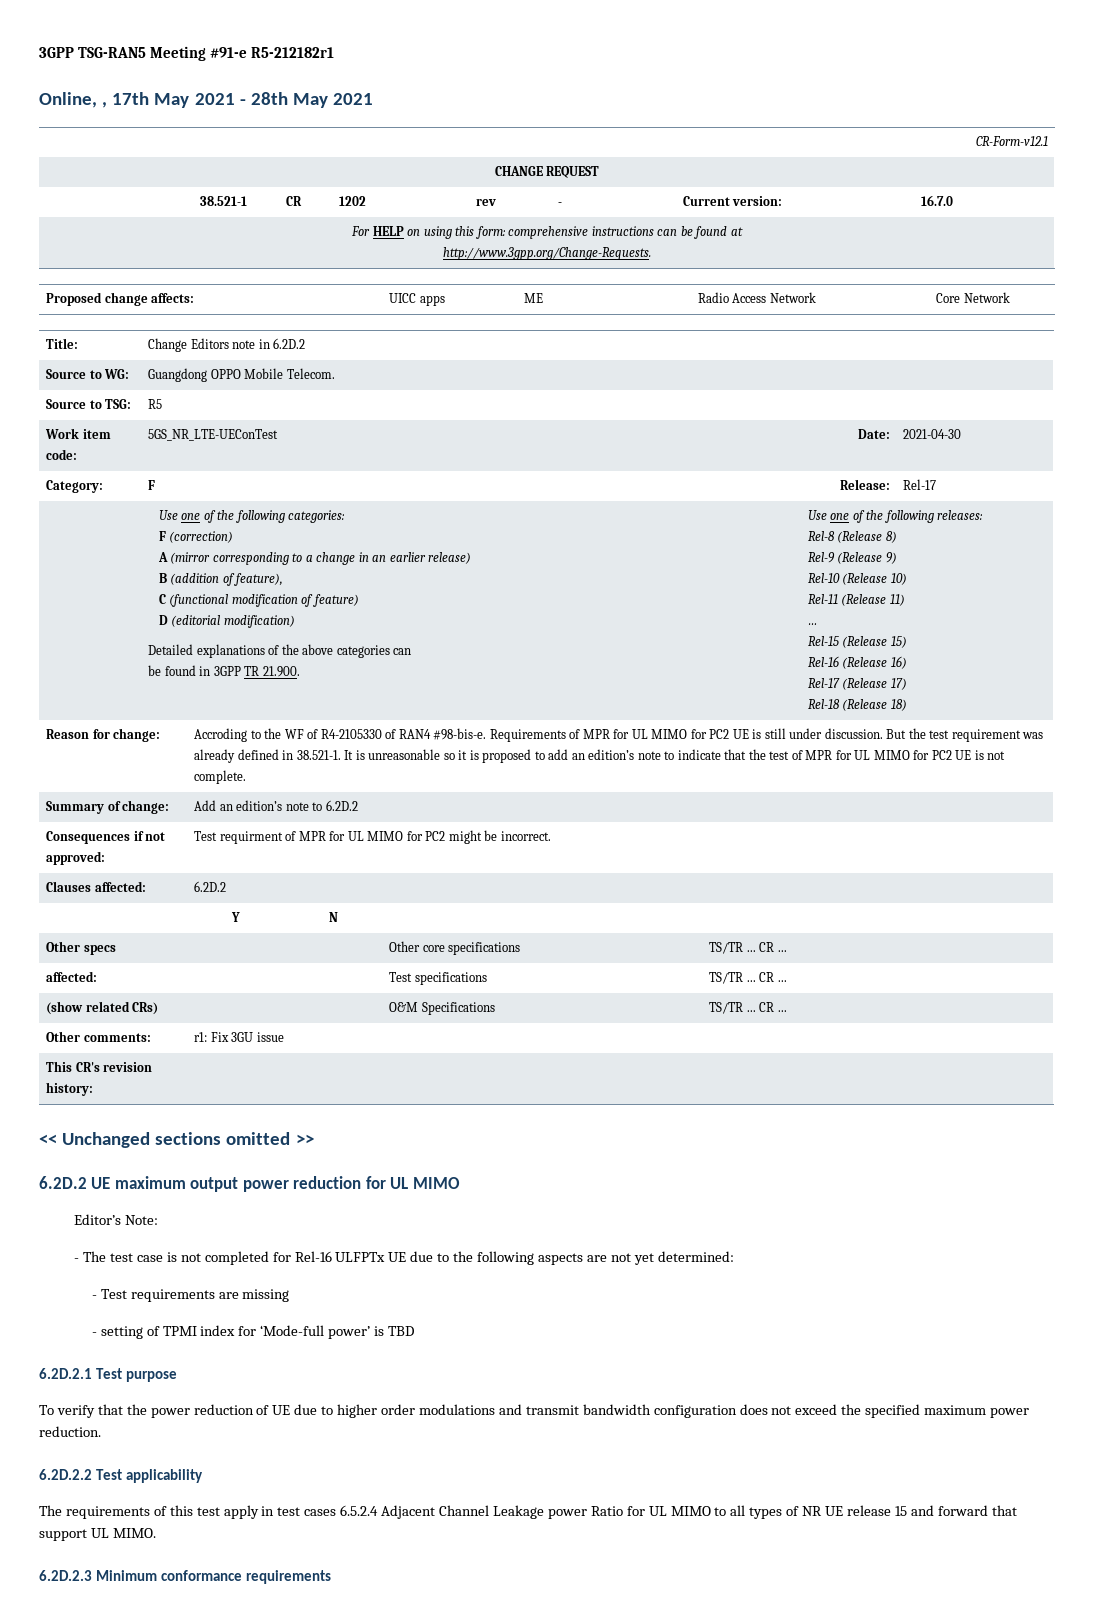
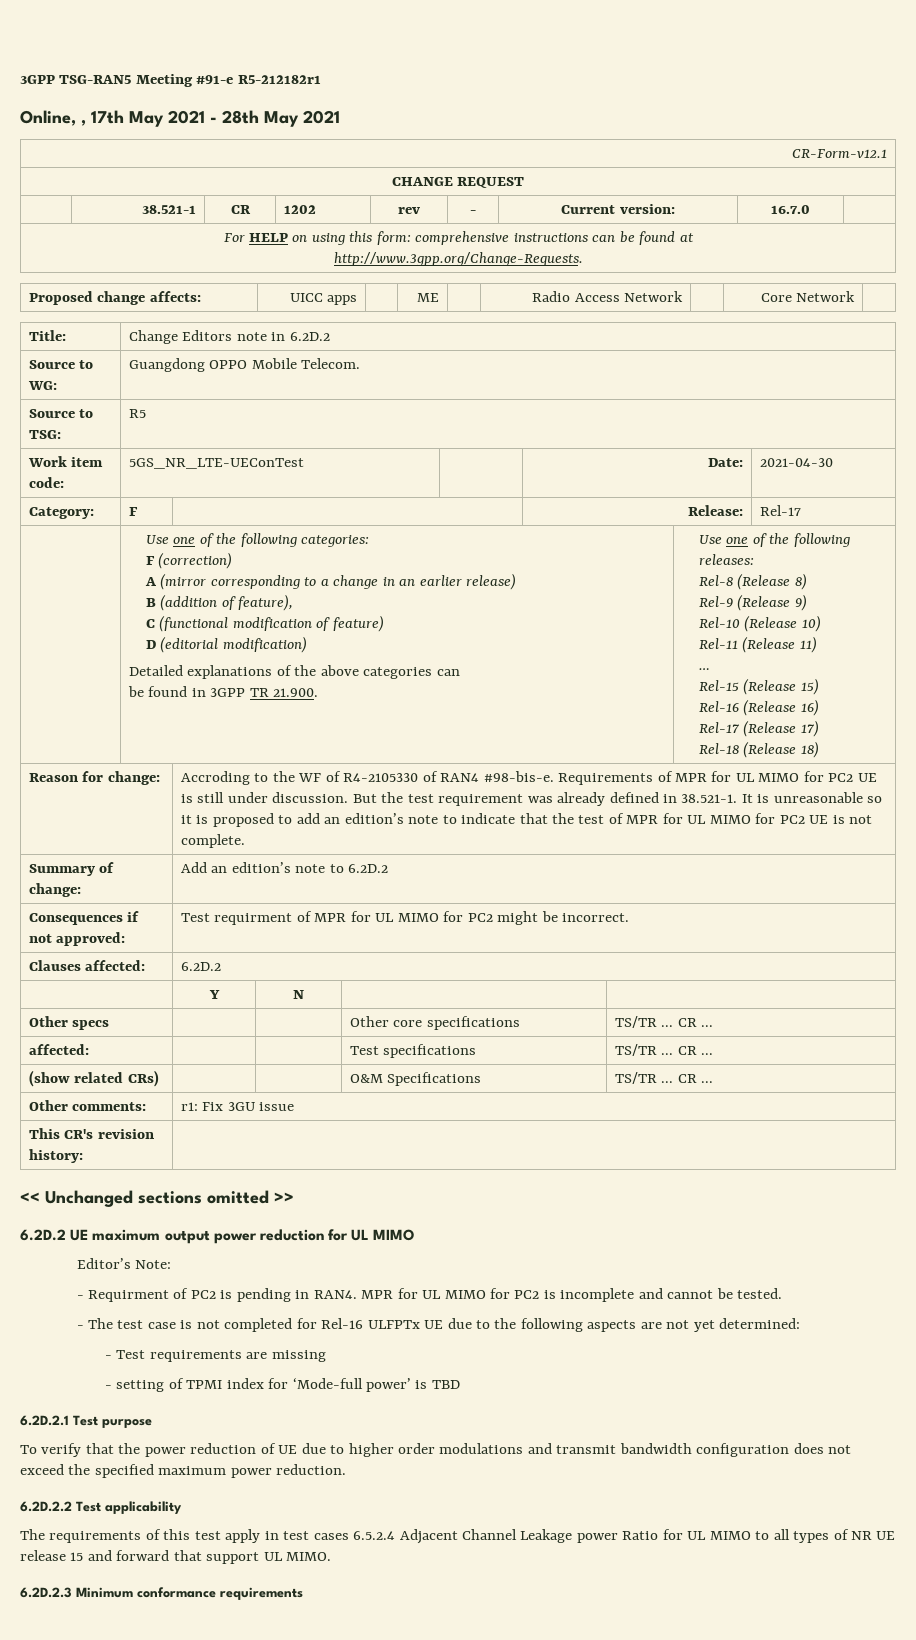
(159, 1220) none -> [76,1288,783,1302] // - Requirment of PC2 is pending in RAN4. MPR for UL MIMO for PC2 is incomplete and cannot be tested.

